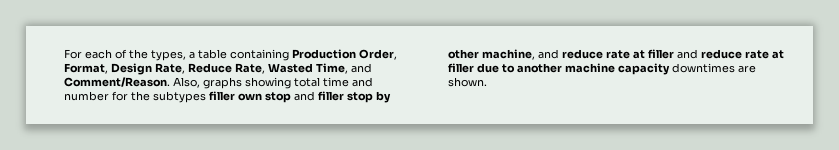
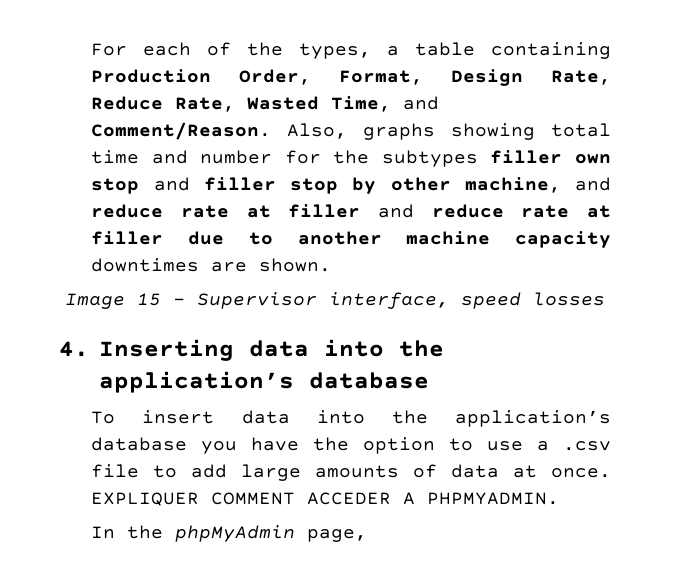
(487, 82) none -> [65,292,605,309] [59,339,444,361] [98,371,429,393] [91,410,611,427] [91,437,611,454] [91,464,611,481] [91,492,560,506] [91,525,368,542] // Image 15 - Supervisor interface, speed losses // 4. Inserting data into the application’s database // To insert data into the application’s database you have the option to use a .csv file to add large amounts of data at once. EXPLIQUER COMMENT ACCEDER A PHPMYADMIN. // In the phpMyAdmin page,

